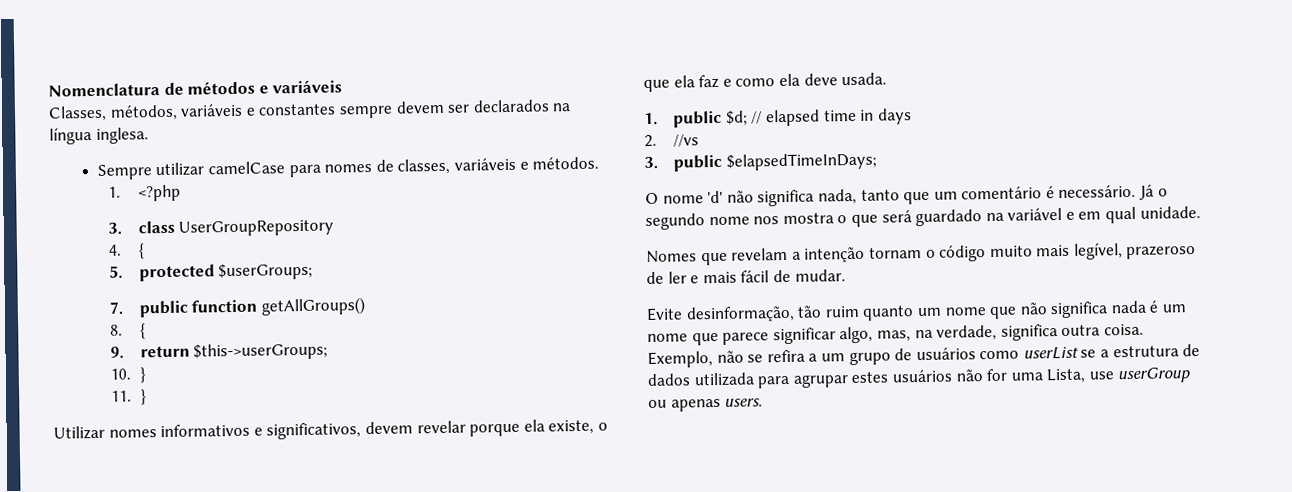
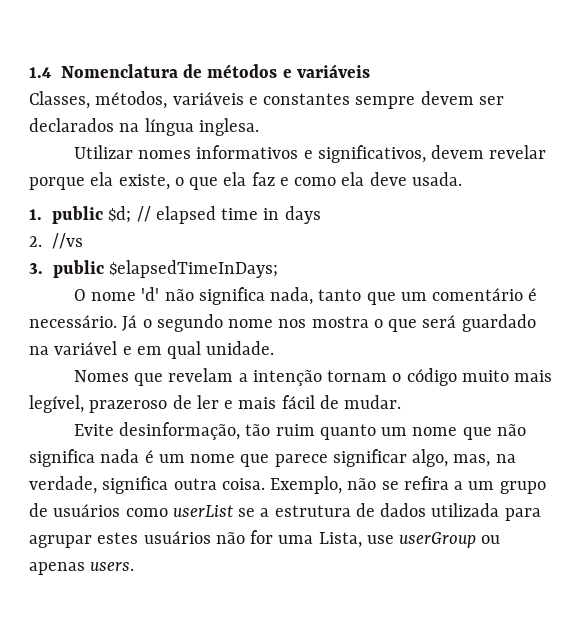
(48, 90) none -> [29,67,51,78] 1.4
[96,156,600,180] [108,184,181,202] [108,219,335,237] [108,243,145,260] [109,262,314,282] [109,297,365,318] [110,323,146,340] [110,342,329,361] [110,367,146,384] [111,389,147,406] // Sempre utilizar camelCase para nomes de classes, variáveis e métodos. // 1. <?php // 3. class UserGroupRepository // 4. { // 5. protected $userGroups; // 7. public function getAllGroups() // 8. { // 9. return $this->userGroups; // 10. } // 11. } -> (259, 127) none

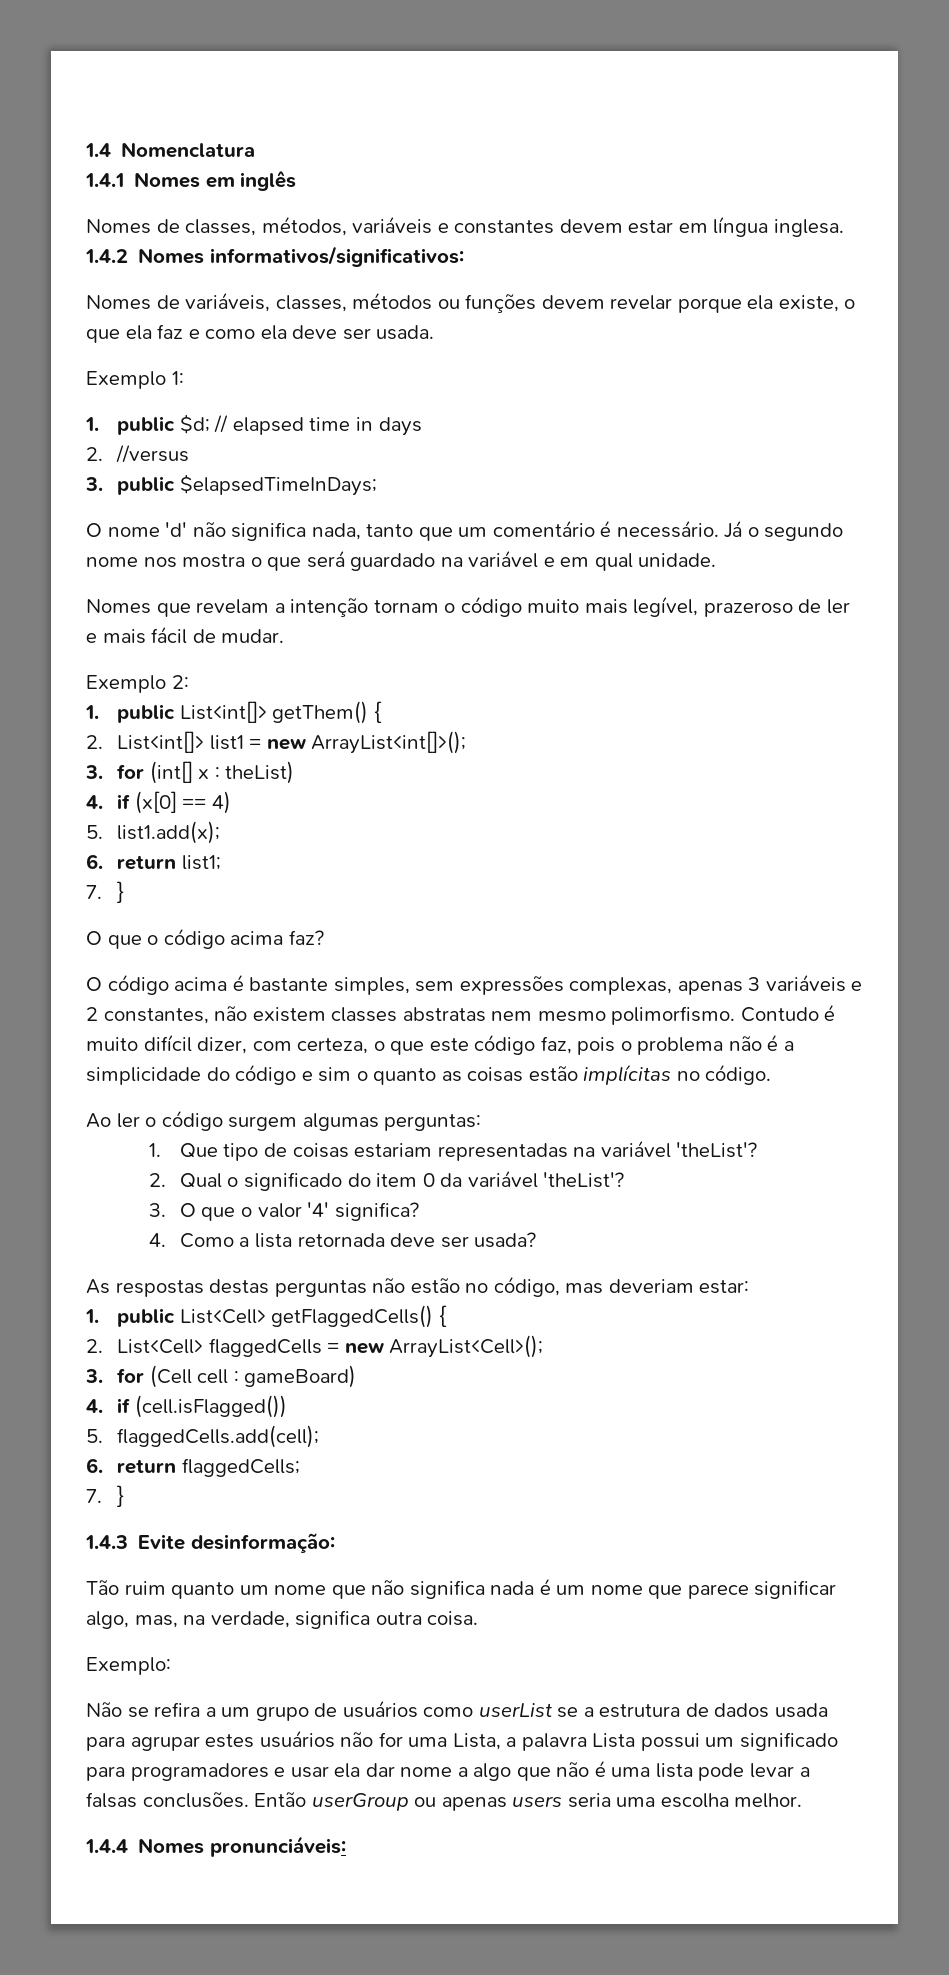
[183,64,370,78] [29,91,504,109] [29,118,259,136] [73,145,426,163] de métodos e variáveis // Classes, métodos, variáveis e constantes sempre devem ser declarados na língua inglesa. // Utilizar nomes informativos e significativos, -> [85,171,297,191] [86,216,844,237] [85,246,464,267] [86,292,537,313] // 1.4.1 Nomes em inglês // Nomes de classes, métodos, variáveis e constantes devem estar em língua inglesa. // 1.4.2 Nomes informativos/significativos: // Nomes de variáveis, classes, métodos ou funções
(407, 179) none -> [342,328,371,340] ser
(462, 179) none -> [86,371,184,389] // Exemplo 1:
[52,233,84,249] //vs -> [116,445,190,463] //versus
[73,422,271,440] Evite desinformação, tão -> [86,675,189,693] [85,701,382,724] [86,731,467,754] [85,761,295,784] [86,791,231,814] [86,821,221,844] [86,854,221,870] [86,881,125,903] [86,928,324,949] [86,974,863,995] [86,1004,836,1025] [86,1034,795,1055] [86,1064,772,1085] [86,1110,482,1131] [148,1140,758,1161] [148,1170,625,1191] [148,1202,419,1221] [148,1232,537,1248] [86,1276,750,1297] [85,1305,447,1328] [86,1335,544,1358] [85,1365,357,1388] [86,1395,287,1418] [86,1425,320,1448] [86,1458,300,1477] [86,1485,125,1507] [85,1533,335,1553] [86,1580,119,1595] Exemplo 2: // 1. public List<int[]> getThem() { // 2. List<int[]> list1 = new ArrayList<int[]>(); // 3. for (int[] x : theList) // 4. if (x[0] == 4) // 5. list1.add(x); // 6. return list1; // 7. } // O que o código acima faz? // O código acima é bastante simples, sem expressões complexas, apenas 3 variáveis e 2 constantes, não existem classes abstratas nem mesmo polimorfismo. Contudo é muito difícil dizer, com certeza, o que este código faz, pois o problema não é a simplicidade do código e sim o quanto as coisas estão implícitas no código. // Ao ler o código surgem algumas perguntas: // 1. Que tipo de coisas estariam representadas na variável 'theList'? // 2. Qual o significado do item 0 da variável 'theList'? // 3. O que o valor '4' significa? // 4. Como a lista retornada deve ser usada? // As respostas destas perguntas não estão no código, mas deveriam estar: // 1. public List<Cell> getFlaggedCells() { // 2. List<Cell> flaggedCells = new ArrayList<Cell>(); // 3. for (Cell cell : gameBoard) // 4. if (cell.isFlagged()) // 5. flaggedCells.add(cell); // 6. return flaggedCells; // 7. } // 1.4.3 Evite desinformação: // Tão
[270,476,377,494] Exemplo, não -> [86,1657,171,1675] [86,1702,122,1717] // Exemplo: // Não
[431,503,500,517] utilizada -> [775,1703,829,1718] usada
[366,532,501,548] [29,562,135,575] use userGroup ou apenas users. -> [506,1732,838,1751] [86,1760,810,1781] [86,1792,803,1811] [85,1836,346,1857] a palavra Lista possui um significado para programadores e usar ela dar nome a algo que não é uma lista pode levar a falsas conclusões. Então userGroup ou apenas users seria uma escolha melhor. // 1.4.4 Nomes pronunciáveis:

